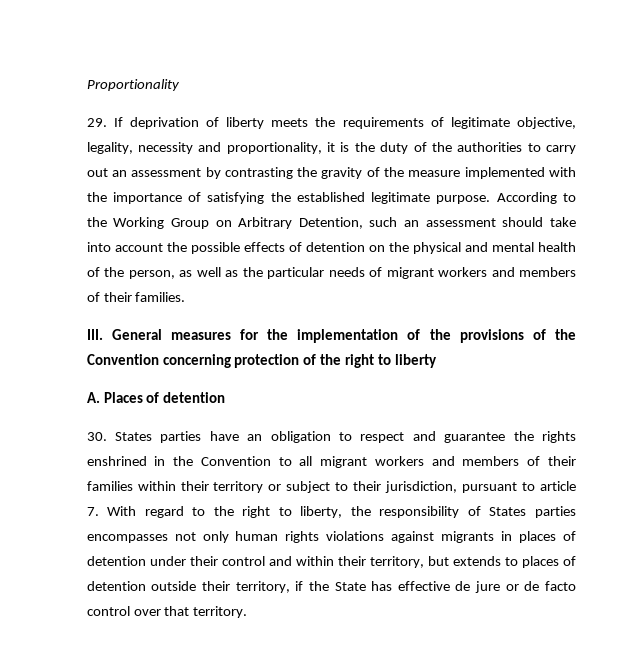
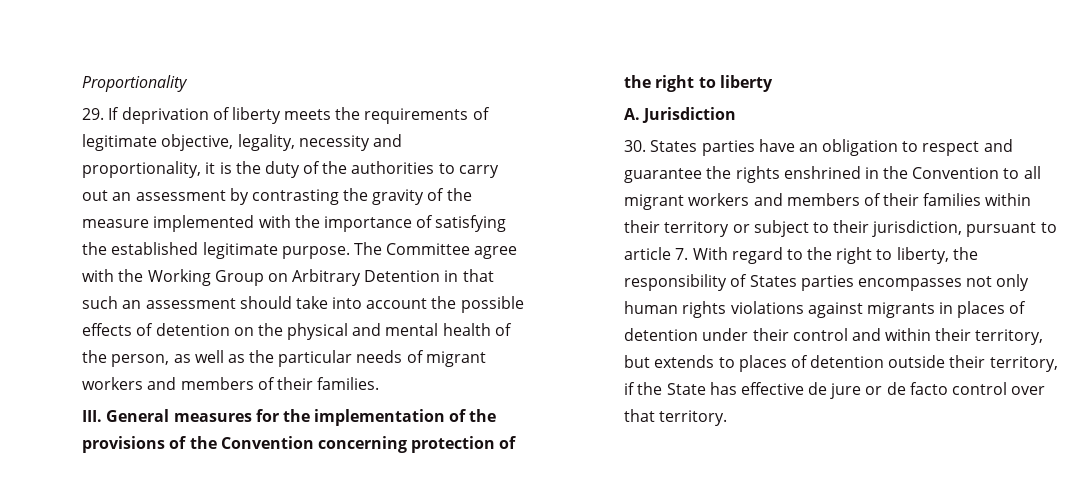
[496,192,576,204] According to -> [353,242,518,259] [82,269,115,282] The Committee agree with
[298,217,363,229] Detention, -> [364,269,494,282] Detention in that
[103,392,226,403] Places of detention -> [642,107,737,123] Jurisdiction

